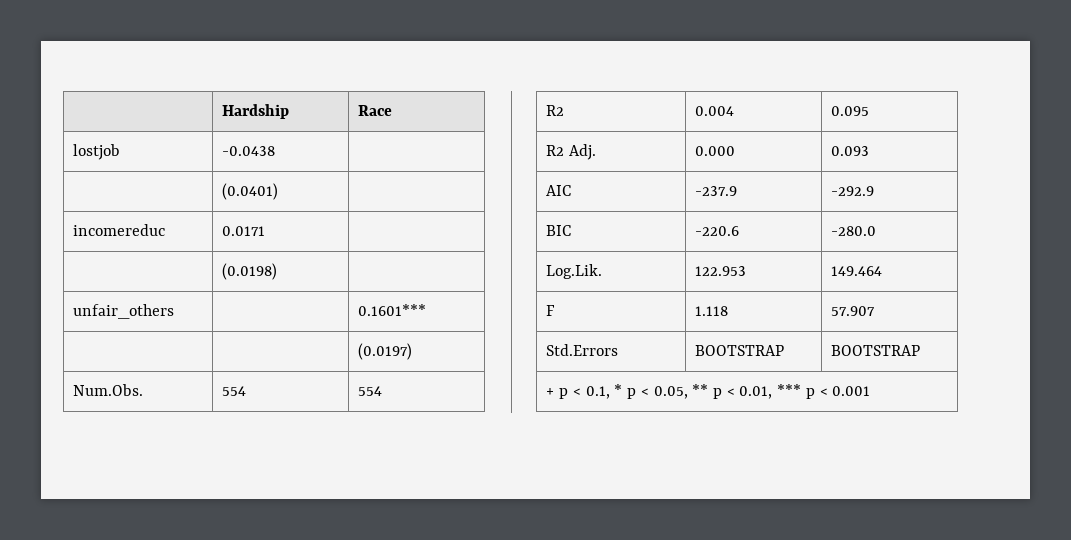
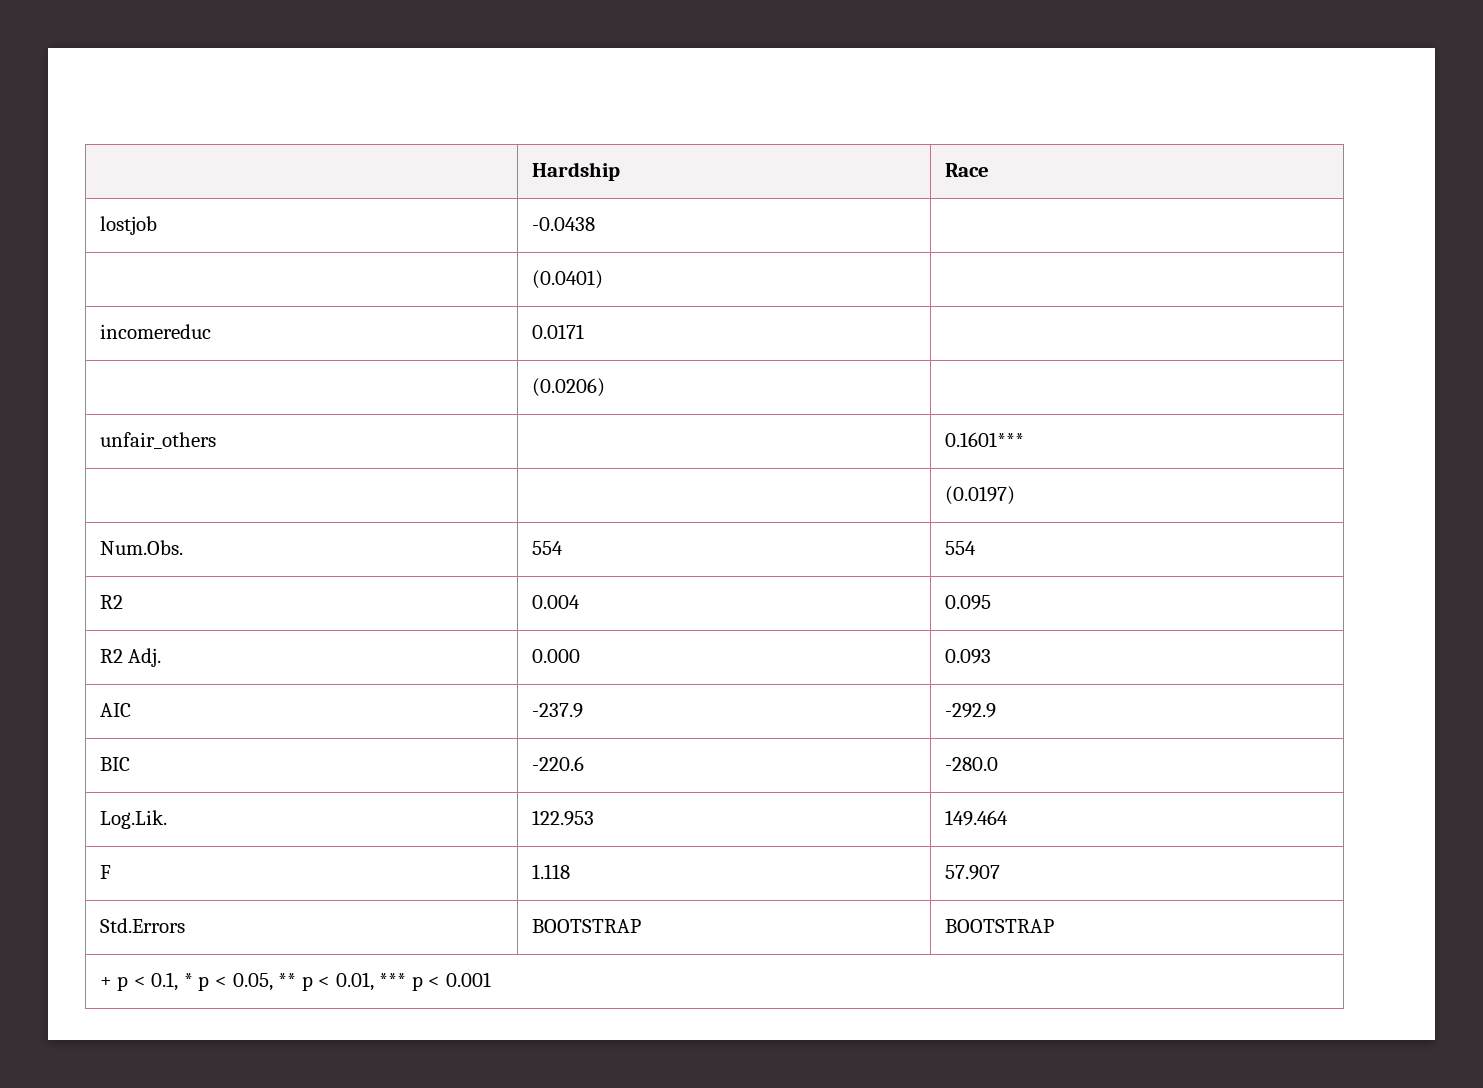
[222,263,278,280] (0.0198) -> [531,378,605,397] (0.0206)

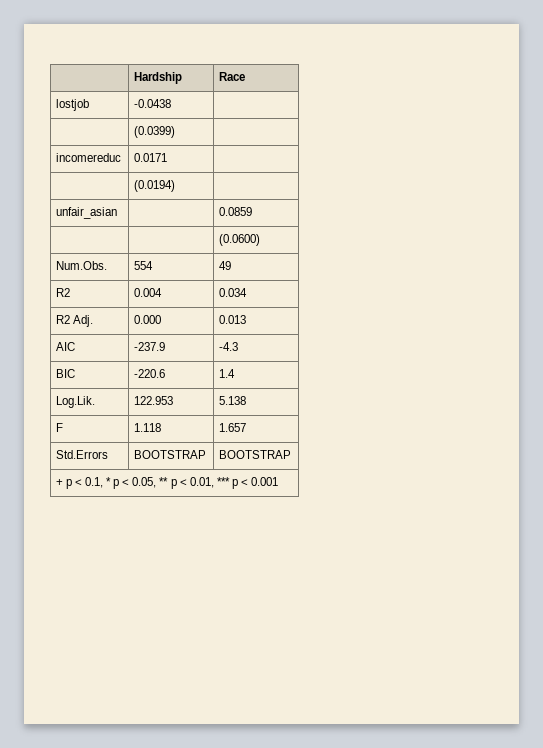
[531,270,603,289] (0.0401) -> [133,126,175,138] (0.0399)
[531,378,605,397] [99,432,216,449] [944,432,1024,447] [944,486,1015,505] (0.0206) | // unfair_others | | 0.1601*** // | | (0.0197) -> [133,180,175,192] [55,207,117,219] [218,207,252,216] [218,234,260,246] (0.0194) | // unfair_asian | | 0.0859 // | | (0.0600)
[944,541,976,555] 554 -> [218,261,231,270] 49
[944,595,991,610] 0.095 -> [218,288,247,297] 0.034
[944,649,991,664] 0.093 -> [218,315,246,324] 0.013
[944,703,996,718] -292.9 -> [218,342,238,351] -4.3
[944,757,998,771] -280.0 -> [218,369,235,378] 1.4
[944,810,1008,826] 149.464 -> [218,396,246,405] 5.138
[944,865,1000,880] 57.907 -> [218,423,246,432] 1.657

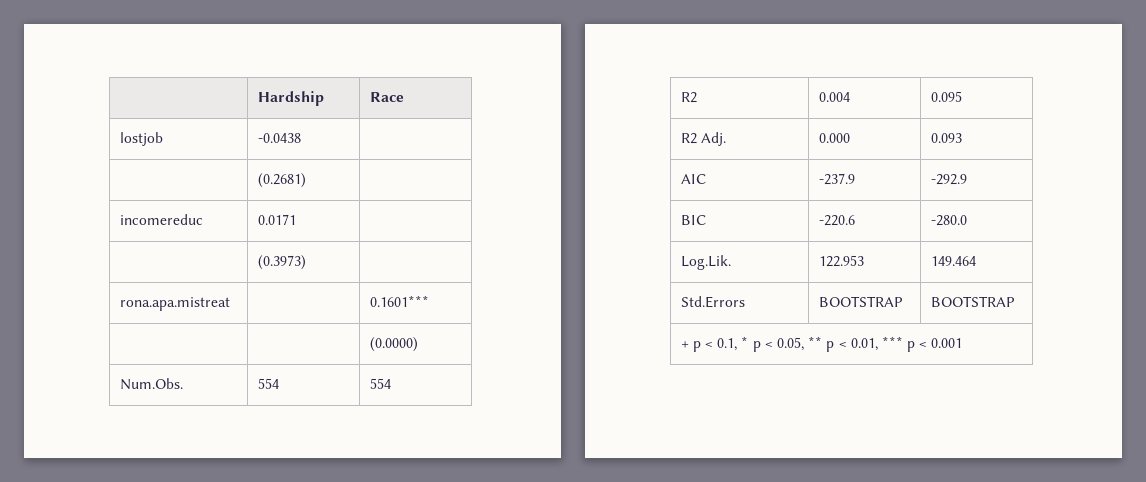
[133,126,175,138] (0.0399) -> [257,173,306,188] (0.2681)
[133,180,175,192] [55,207,117,219] [218,207,252,216] [218,234,260,246] (0.0194) | // unfair_asian | | 0.0859 // | | (0.0600) -> [257,255,306,270] [119,297,230,311] [369,295,429,307] [369,337,418,352] (0.3973) | // rona.apa.mistreat | | 0.1601*** // | | (0.0000)
[218,261,231,270] 49 -> [369,378,391,389] 554
[218,288,247,297] 0.034 -> [930,91,962,102] 0.095
[218,315,246,324] 0.013 -> [930,133,962,143] 0.093
[218,342,238,351] -4.3 -> [930,174,967,185] -292.9
[218,369,235,378] 1.4 -> [930,215,967,226] -280.0
[218,396,246,405] [55,423,63,432] [133,423,161,432] [218,423,246,432] 5.138 // F | 1.118 | 1.657 -> [930,256,976,266] 149.464

